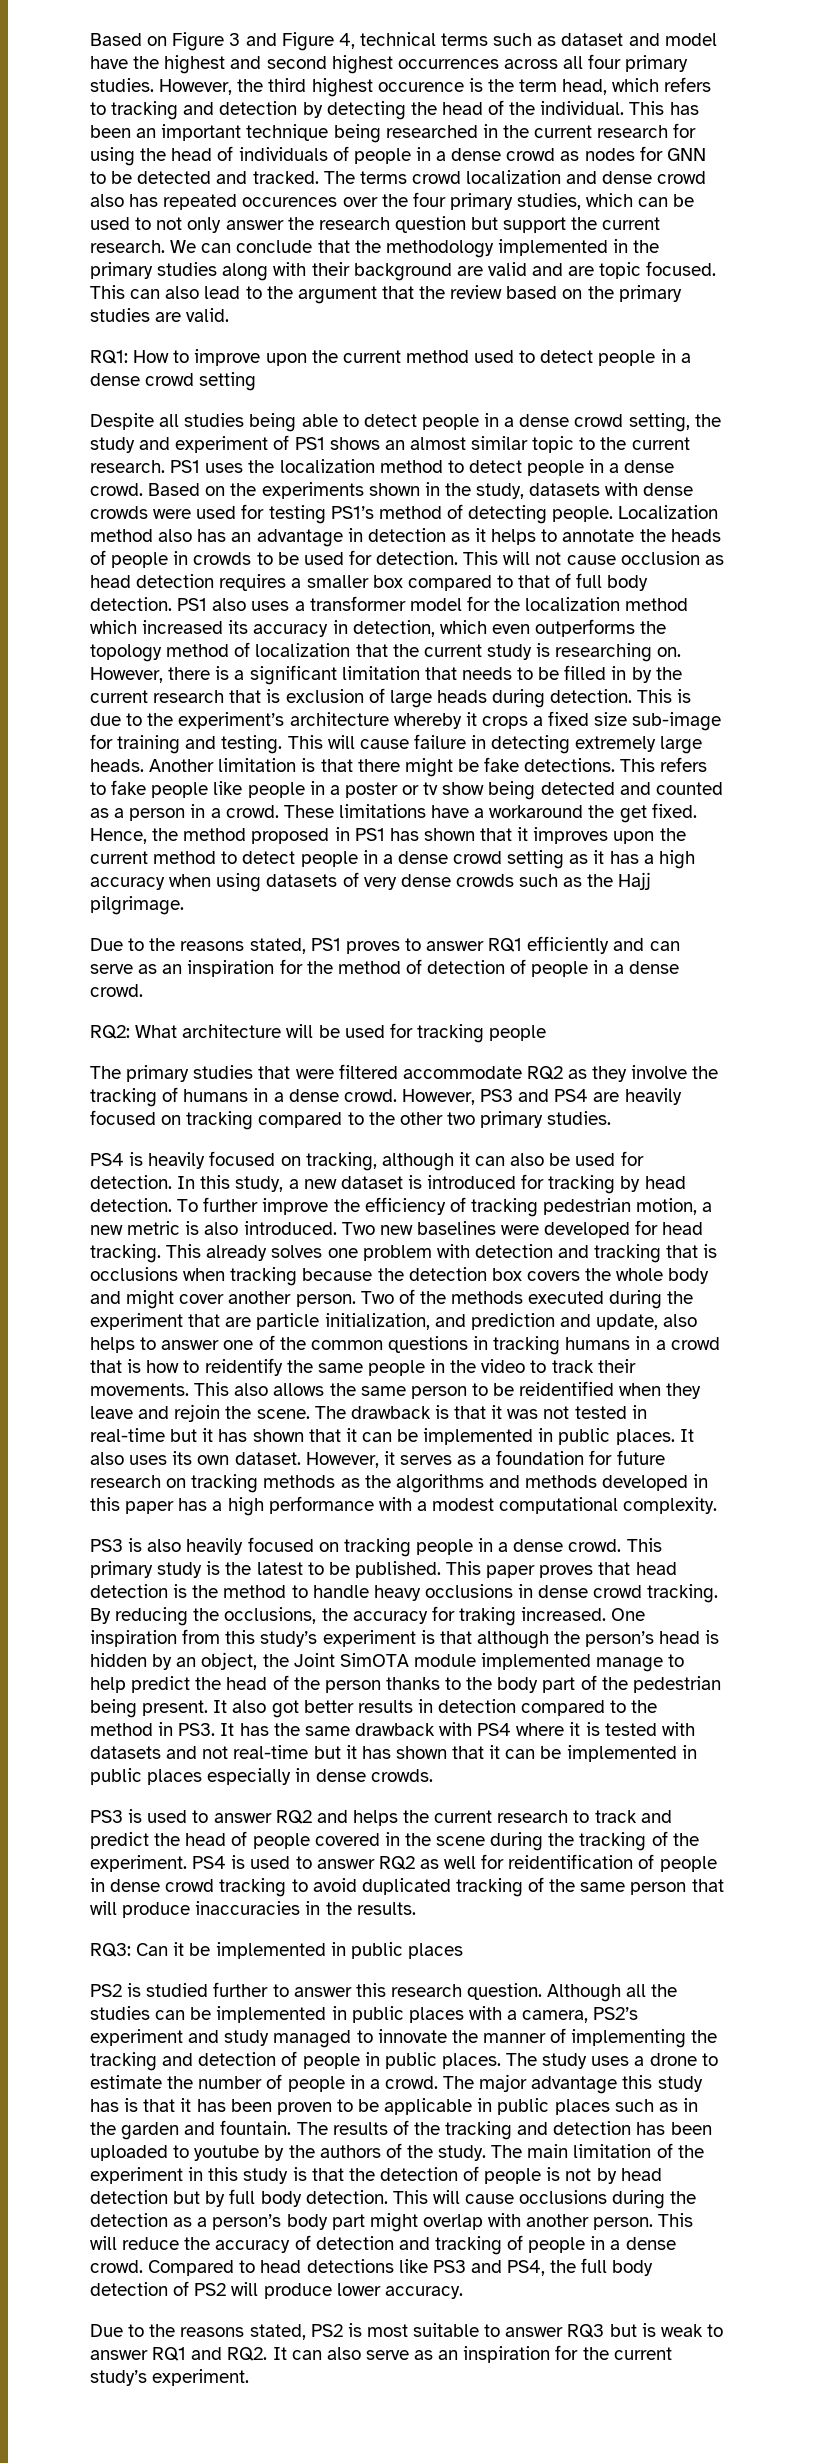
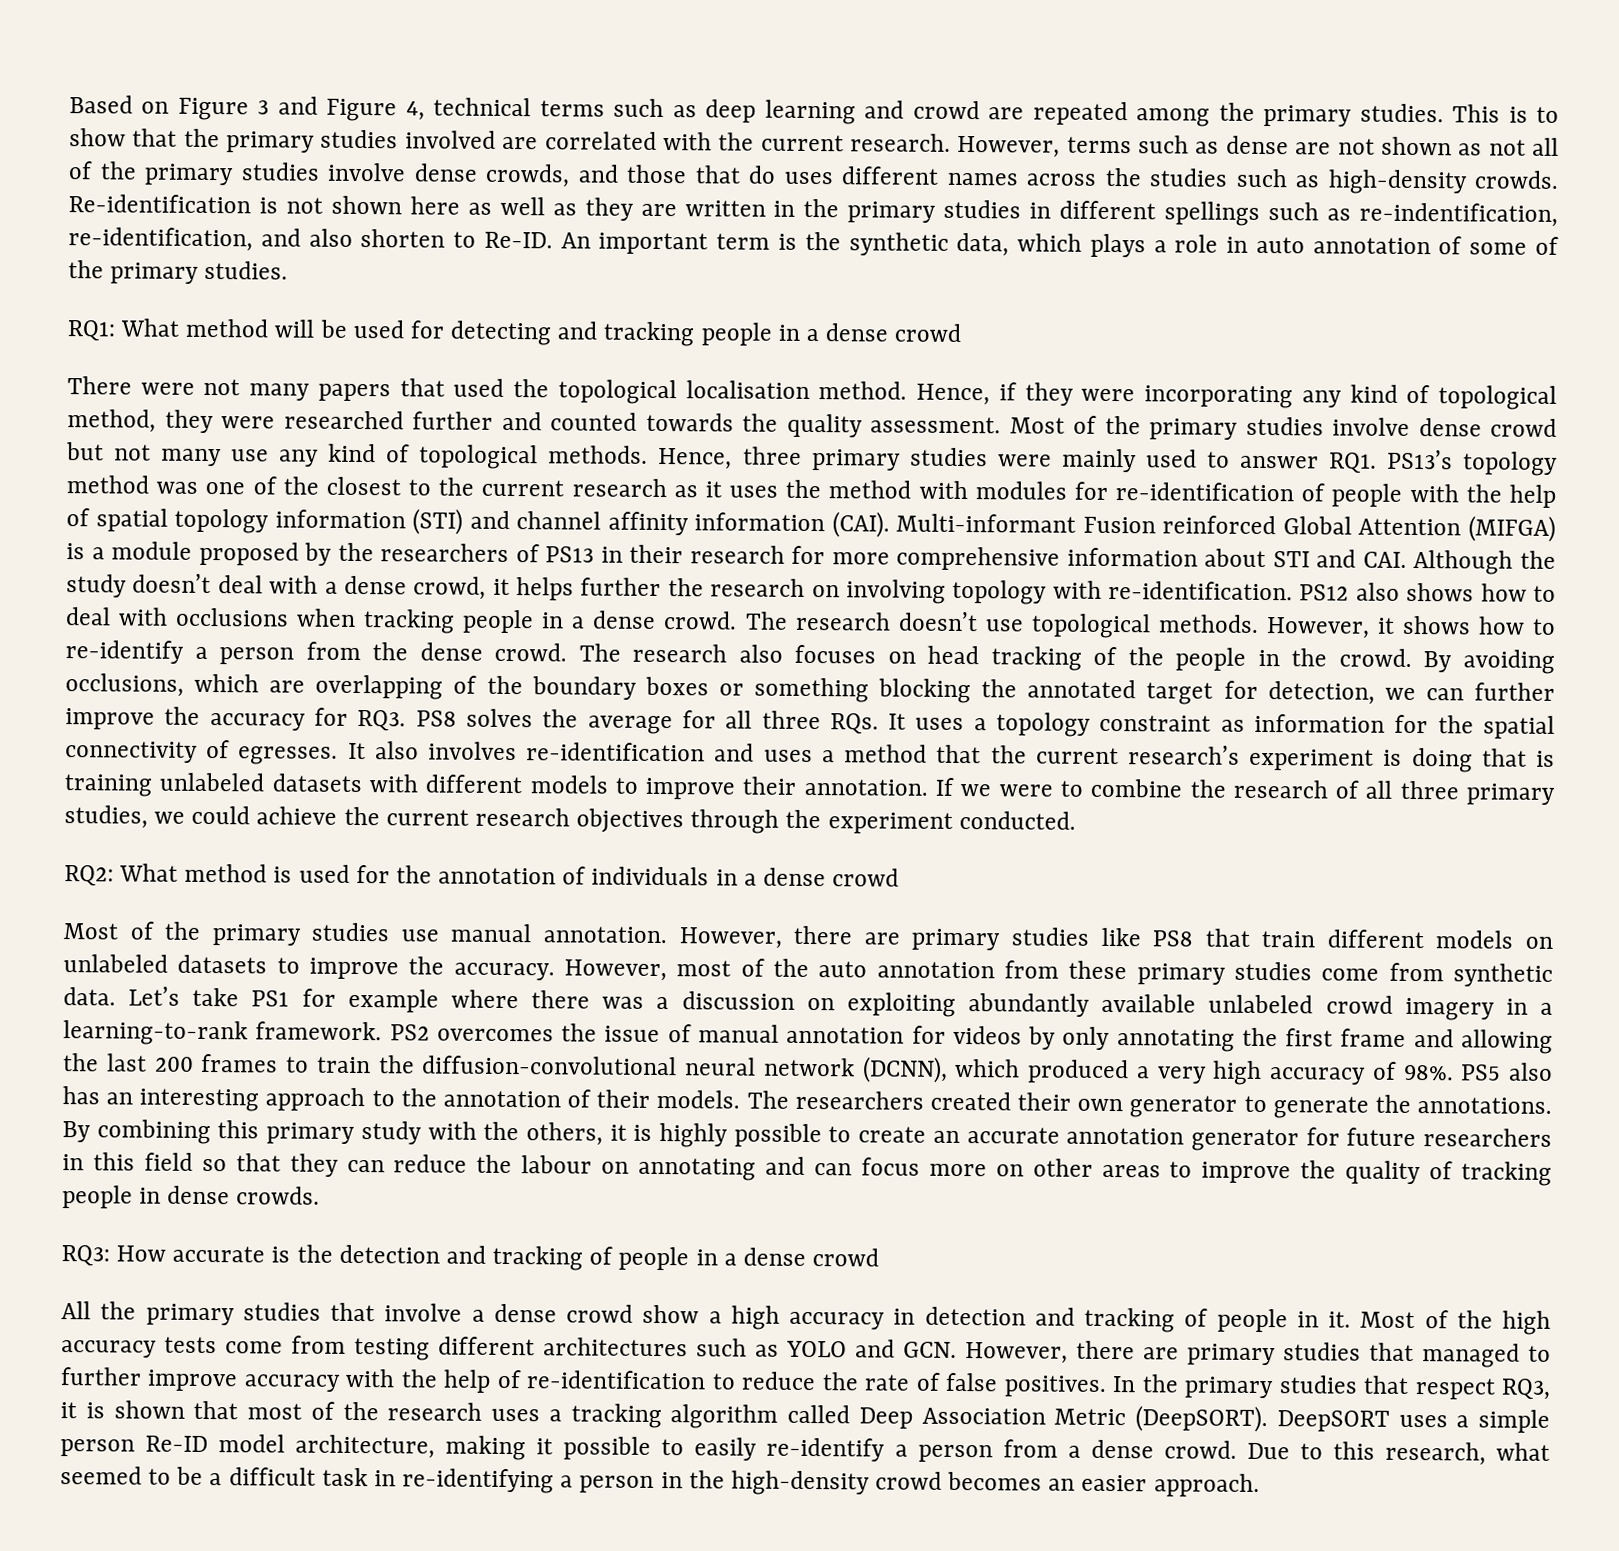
[561,33,717,46] [90,54,689,74] [90,77,712,97] [90,100,699,120] [90,123,697,143] [90,146,706,166] [90,170,707,184] [90,192,695,210] [90,216,661,233] [90,239,660,258] [90,261,717,281] [90,285,682,304] [90,308,230,322] [90,349,691,366] [90,372,257,391] [90,413,721,432] [90,435,690,453] [90,459,675,476] [90,482,694,499] [90,504,719,524] [90,528,721,547] [90,550,724,568] [90,573,649,591] [90,596,689,611] [90,619,667,637] [90,642,682,662] [90,665,682,685] [90,688,692,708] [90,711,722,731] [90,734,703,754] [90,757,708,777] [90,780,723,800] [90,803,697,823] [90,827,686,844] [90,850,695,869] [90,872,652,892] [90,896,184,915] [90,936,680,954] [90,959,679,977] [90,984,143,997] [90,1023,547,1043] [90,1064,719,1082] [90,1087,682,1107] [90,1110,612,1130] [90,1151,644,1171] [90,1174,686,1194] [90,1197,713,1217] [90,1220,704,1238] [90,1244,718,1263] [90,1267,710,1286] [90,1289,694,1309] [90,1313,698,1330] [90,1335,720,1355] [90,1358,636,1376] [90,1381,702,1399] [90,1404,647,1422] [90,1428,694,1445] [90,1450,665,1468] [90,1474,709,1493] [90,1496,718,1516] [90,1537,339,1555] dataset and model have the highest and second highest occurrences across all four primary studies. However, the third highest occurence is the term head, which refers to tracking and detection by detecting the head of the individual. This has been an important technique being researched in the current research for using the head of individuals of people in a dense crowd as nodes for GNN to be detected and tracked. The terms crowd localization and dense crowd also has repeated occurences over the four primary studies, which can be used to not only answer the research question but support the current research. We can conclude that the methodology implemented in the primary studies along with their background are valid and are topic focused. This can also lead to the argument that the review based on the primary studies are valid. // RQ1: How to improve upon the current method used to detect people in a dense crowd setting // Despite all studies being able to detect people in a dense crowd setting, the study and experiment of PS1 shows an almost similar topic to the current research. PS1 uses the localization method to detect people in a dense crowd. Based on the experiments shown in the study, datasets with dense crowds were used for testing PS1’s method of detecting people. Localization method also has an advantage in detection as it helps to annotate the heads of people in crowds to be used for detection. This will not cause occlusion as head detection requires a smaller box compared to that of full body detection. PS1 also uses a transformer model for the localization method which increased its accuracy in detection, which even outperforms the topology method of localization that the current study is researching on. However, there is a significant limitation that needs to be filled in by the current research that is exclusion of large heads during detection. This is due to the experiment’s architecture whereby it crops a fixed size sub-image for training and testing. This will cause failure in detecting extremely large heads. Another limitation is that there might be fake detections. This refers to fake people like people in a poster or tv show being detected and counted as a person in a crowd. These limitations have a workaround the get fixed. Hence, the method proposed in PS1 has shown that it improves upon the current method to detect people in a dense crowd setting as it has a high accuracy when using datasets of very dense crowds such as the Hajj pilgrimage. // Due to the reasons stated, PS1 proves to answer RQ1 efficiently and can serve as an inspiration for the method of detection of people in a dense crowd. // RQ2: What architecture will be used for tracking people // The primary studies that were filtered accommodate RQ2 as they involve the tracking of humans in a dense crowd. However, PS3 and PS4 are heavily focused on tracking compared to the other two primary studies. // PS4 is heavily focused on tracking, although it can also be used for detection. In this study, a new dataset is introduced for tracking by head detection. To further improve the efficiency of tracking pedestrian motion, a new metric is also introduced. Two new baselines were developed for head tracking. This already solves one problem with detection and tracking that is occlusions when tracking because the detection box covers the whole body and might cover another person. Two of the methods executed during the experiment that are particle initialization, and prediction and update, also helps to answer one of the common questions in tracking humans in a crowd that is how to reidentify the same people in the video to track their movements. This also allows the same person to be reidentified when they leave and rejoin the scene. The drawback is that it was not tested in real-time but it has shown that it can be implemented in public places. It also uses its own dataset. However, it serves as a foundation for future research on tracking methods as the algorithms and methods developed in this paper has a high performance with a modest computational complexity. // PS3 is also heavily focused on -> [705,99,1560,127] [69,128,1559,158] [68,161,1559,195] [68,194,1559,227] [68,227,1559,258] [68,260,289,284] [67,318,962,347] [67,376,1557,410] [67,409,1557,440] [66,442,1558,476] [66,475,1556,508] [66,508,1556,542] [66,541,1557,575] [66,573,1556,605] [65,607,357,627] deep learning and crowd are repeated among the primary studies. This is to show that the primary studies involved are correlated with the current research. However, terms such as dense are not shown as not all of the primary studies involve dense crowds, and those that do uses different names across the studies such as high-density crowds. Re-identification is not shown here as well as they are written in the primary studies in different spellings such as re-indentification, re-identification, and also shorten to Re-ID. An important term is the synthetic data, which plays a role in auto annotation of some of the primary studies. // RQ1: What method will be used for detecting and tracking people in a dense crowd // There were not many papers that used the topological localisation method. Hence, if they were incorporating any kind of topological method, they were researched further and counted towards the quality assessment. Most of the primary studies involve dense crowd but not many use any kind of topological methods. Hence, three primary studies were mainly used to answer RQ1. PS13’s topology method was one of the closest to the current research as it uses the method with modules for re-identification of people with the help of spatial topology information (STI) and channel affinity information (CAI). Multi-informant Fusion reinforced Global Attention (MIFGA) is a module proposed by the researchers of PS13 in their research for more comprehensive information about STI and CAI. Although the study doesn’t deal with a dense crowd, it helps further the research on involving topology with re-identification. PS12 also shows how to deal with occlusions when
[626,1538,662,1552] [90,1561,677,1578] [90,1584,719,1603] [90,1606,646,1626] [90,1629,720,1649] [90,1652,685,1672] [90,1675,721,1693] [90,1699,658,1718] [90,1722,695,1736] [90,1745,697,1762] [90,1768,433,1785] [90,1809,672,1826] [90,1831,699,1851] [90,1854,717,1872] [90,1877,724,1897] [90,1901,416,1918] [90,1942,463,1959] [90,1982,678,2002] [90,2006,639,2023] [90,2028,718,2048] [90,2051,718,2071] [90,2074,703,2094] [90,2098,698,2115] [90,2120,712,2140] [90,2143,704,2161] [90,2166,662,2184] [90,2189,697,2209] [90,2213,694,2232] [90,2235,311,2253] This primary study is the latest to be published. This paper proves that head detection is the method to handle heavy occlusions in dense crowd tracking. By reducing the occlusions, the accuracy for traking increased. One inspiration from this study’s experiment is that although the person’s head is hidden by an object, the Joint SimOTA module implemented manage to help predict the head of the person thanks to the body part of the pedestrian being present. It also got better results in detection compared to the method in PS3. It has the same drawback with PS4 where it is tested with datasets and not real-time but it has shown that it can be implemented in public places especially in dense crowds. // PS3 is used to answer RQ2 and helps the current research to track and predict the head of people covered in the scene during the tracking of the experiment. PS4 is used to answer RQ2 as well for reidentification of people in dense crowd tracking to avoid duplicated tracking of the same person that will produce inaccuracies in the results. // RQ3: Can it be implemented in public places // PS2 is studied further to answer this research question. Although all the studies can be implemented in public places with a camera, PS2’s experiment and study managed to innovate the manner of implementing the tracking and detection of people in public places. The study uses a drone to estimate the number of people in a crowd. The major advantage this study has is that it has been proven to be applicable in public places such as in the garden and fountain. The results of the tracking and detection has been uploaded to youtube by the authors of the study. The main limitation of the experiment in this study is that the detection of people is not by head detection but by full body detection. This will cause occlusions during the detection as a person’s body part might overlap with another person. This will reduce the accuracy of -> [744,611,1556,639] [65,640,1556,674] [65,673,1555,705] [65,706,1555,739] [65,739,1555,773] [64,772,1555,805] [64,805,1076,834] [64,863,900,887] [63,921,1553,951] [63,954,1553,987] [63,986,1553,1021] [63,1020,1554,1054] [63,1053,1553,1086] [62,1086,1552,1119] [62,1119,1553,1152] [62,1152,1553,1186] [62,1185,321,1209] [61,1244,333,1267] The research doesn’t use topological methods. However, it shows how to re-identify a person from the dense crowd. The research also focuses on head tracking of the people in the crowd. By avoiding occlusions, which are overlapping of the boundary boxes or something blocking the annotated target for detection, we can further improve the accuracy for RQ3. PS8 solves the average for all three RQs. It uses a topology constraint as information for the spatial connectivity of egresses. It also involves re-identification and uses a method that the current research’s experiment is doing that is training unlabeled datasets with different models to improve their annotation. If we were to combine the research of all three primary studies, we could achieve the current research objectives through the experiment conducted. // RQ2: What method is used for the annotation of individuals in a dense crowd // Most of the primary studies use manual annotation. However, there are primary studies like PS8 that train different models on unlabeled datasets to improve the accuracy. However, most of the auto annotation from these primary studies come from synthetic data. Let’s take PS1 for example where there was a discussion on exploiting abundantly available unlabeled crowd imagery in a learning-to-rank framework. PS2 overcomes the issue of manual annotation for videos by only annotating the first frame and allowing the last 200 frames to train the diffusion-convolutional neural network (DCNN), which produced a very high accuracy of 98%. PS5 also has an interesting approach to the annotation of their models. The researchers created their own generator to generate the annotations. By combining this primary study with the others, it is highly possible to create an accurate annotation generator for future researchers in this field so that they can reduce the labour on annotating and can focus more on other areas to improve the quality of tracking people in dense crowds. // RQ3: How accurate is the
[90,2258,654,2276] [90,2281,463,2299] [90,2323,723,2340] [90,2345,672,2363] [90,2369,250,2386] crowd. Compared to head detections like PS3 and PS4, the full body detection of PS2 will produce lower accuracy. // Due to the reasons stated, PS2 is most suitable to answer RQ3 but is weak to answer RQ1 and RQ2. It can also serve as an inspiration for the current study’s experiment. -> [812,1248,880,1267] [61,1301,1551,1335] [61,1335,1551,1368] [60,1367,1551,1400] [60,1400,1550,1433] [60,1434,1550,1466] [60,1466,1260,1497] crowd // All the primary studies that involve a dense crowd show a high accuracy in detection and tracking of people in it. Most of the high accuracy tests come from testing different architectures such as YOLO and GCN. However, there are primary studies that managed to further improve accuracy with the help of re-identification to reduce the rate of false positives. In the primary studies that respect RQ3, it is shown that most of the research uses a tracking algorithm called Deep Association Metric (DeepSORT). DeepSORT uses a simple person Re-ID model architecture, making it possible to easily re-identify a person from a dense crowd. Due to this research, what seemed to be a difficult task in re-identifying a person in the high-density crowd becomes an easier approach.

